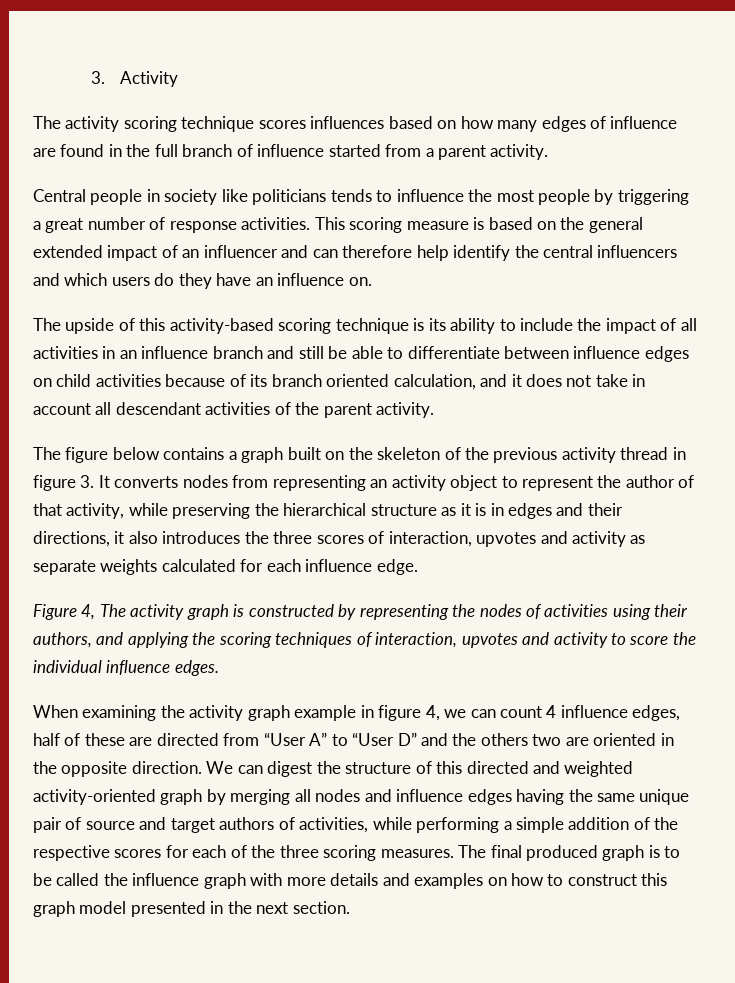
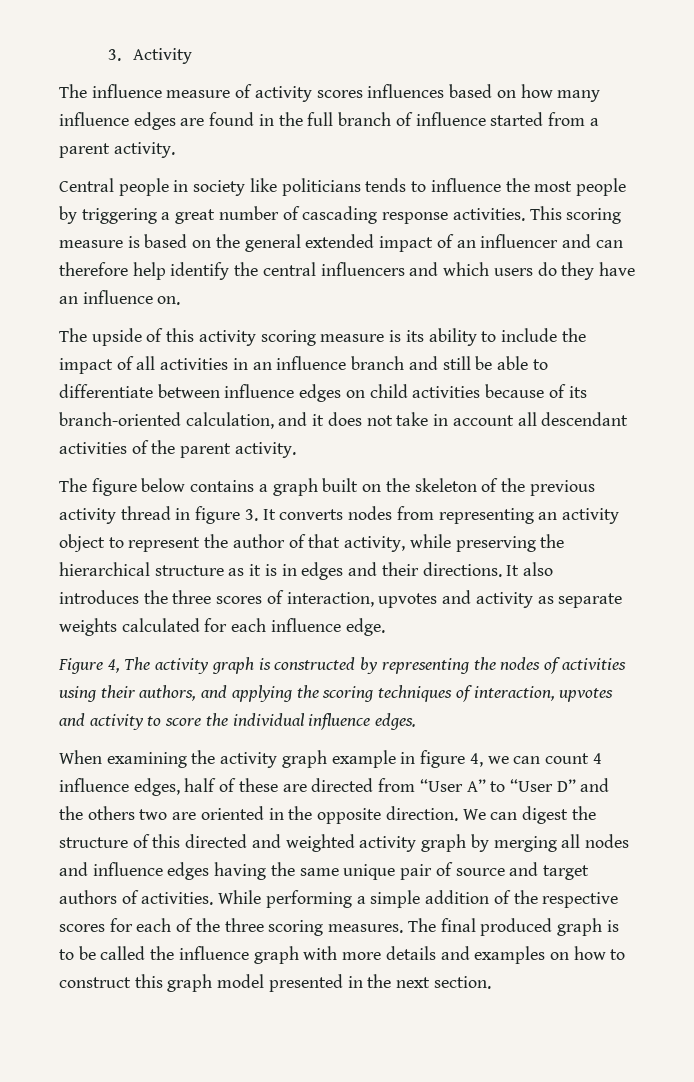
[65,116,255,132] activity scoring technique -> [91,84,312,102] influence measure of activity
[541,116,678,132] edges of influence -> [59,112,176,130] influence edges
(166, 223) none -> [302,206,378,224] cascading
[169,318,409,334] activity-based scoring technique -> [198,330,385,346] activity scoring measure
[271,374,390,387] branch oriented -> [59,412,181,426] branch-oriented
[33,531,125,547] directions, it -> [422,562,520,577] directions. It
[33,789,156,805] activity-oriented -> [359,836,417,852] activity
[299,817,412,833] activities, while -> [141,890,262,905] activities. While

